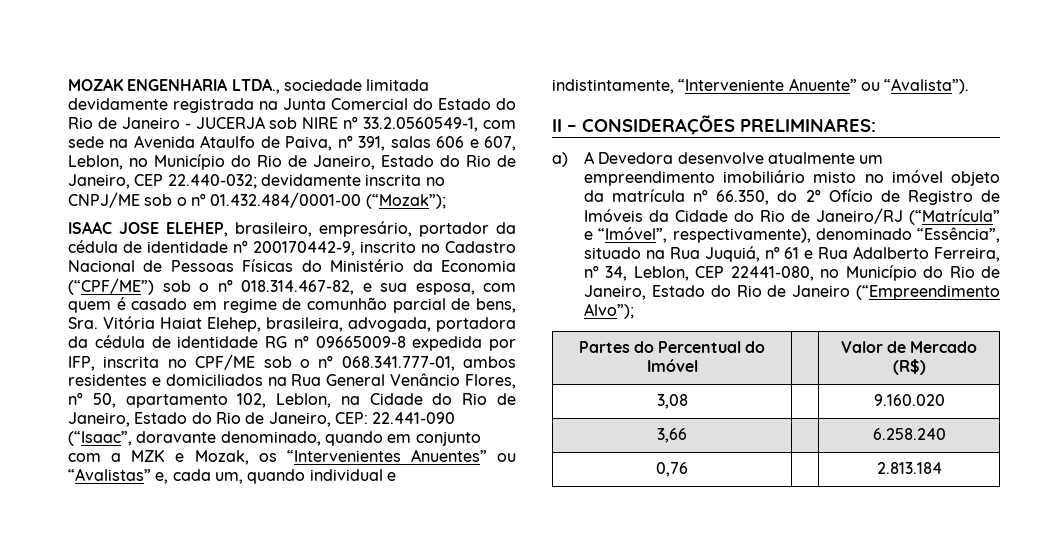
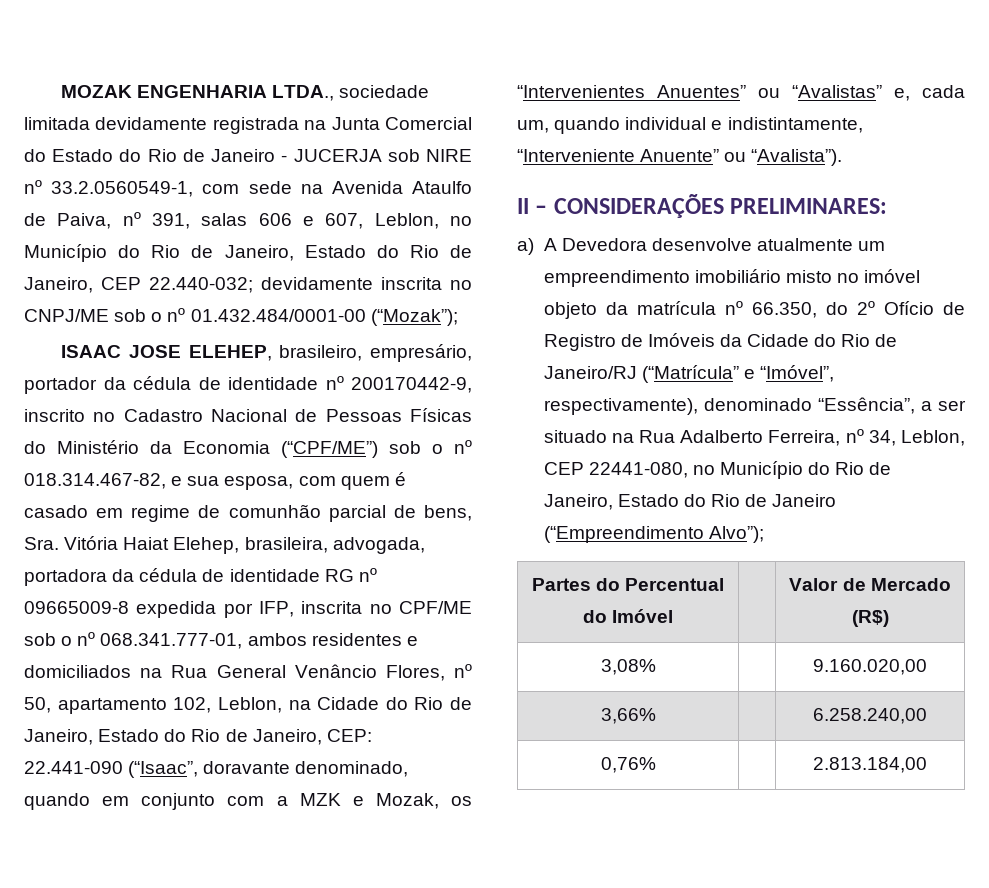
(1000, 235) none -> [920,400,966,411] a ser
[704,246,849,262] Juquiá, nº 61 e Rua -> (675, 436) none
[656,394,688,409] [873,394,945,406] [657,428,687,443] [872,428,946,440] [656,462,688,477] [876,462,942,474] 3,08 | | 9.160.020 // 3,66 | | 6.258.240 // 0,76 | | 2.813.184 -> [600,659,656,675] [813,659,927,675] [600,708,656,724] [813,708,927,724] [600,757,656,773] [813,757,927,773] 3,08% | | 9.160.020,00 // 3,66% | | 6.258.240,00 // 0,76% | | 2.813.184,00

